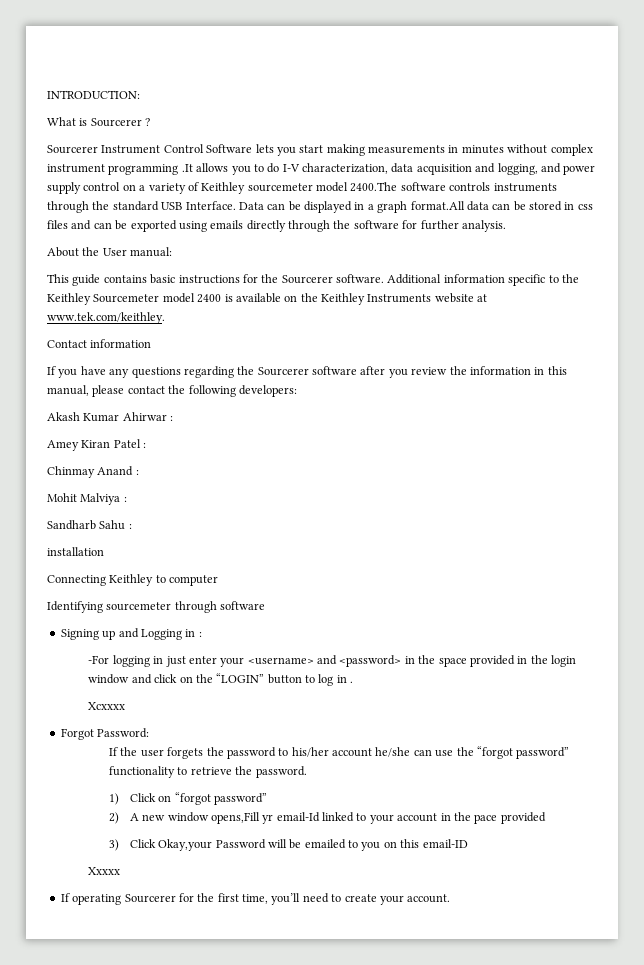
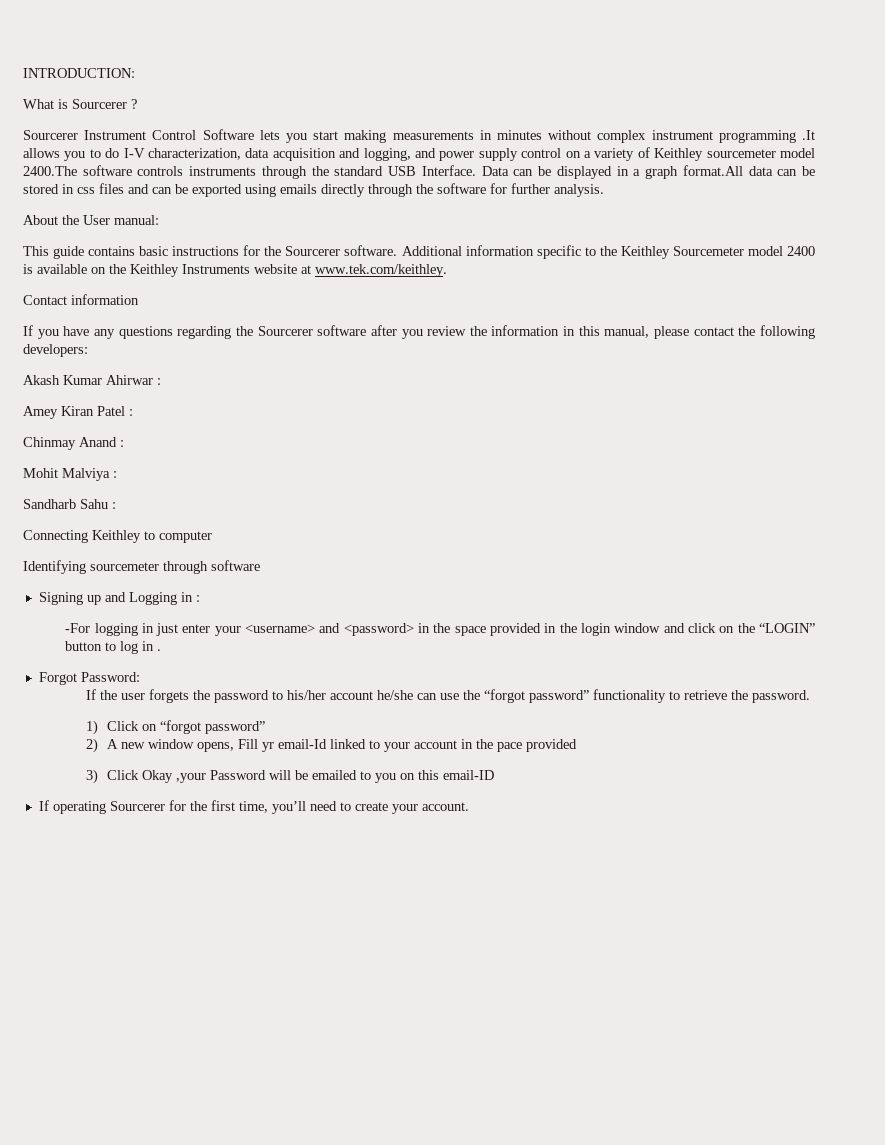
[47,547,104,556] // installation -> (116, 505) none
[88,702,126,710] // Xcxxxx -> (162, 650) none
[210,812,260,824] opens,Fill -> [197,739,259,752] opens, Fill
[158,839,213,851] Okay,your -> [142,770,207,783] Okay ,your
[88,867,121,875] // Xxxxx -> (495, 775) none

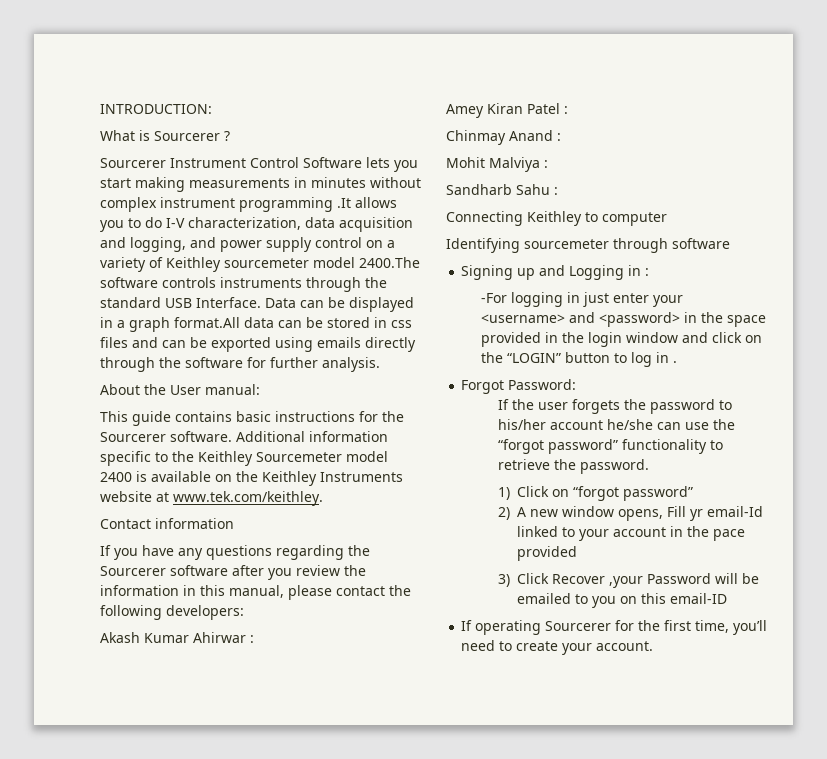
[142,770,174,783] Okay -> [551,574,605,584] Recover

